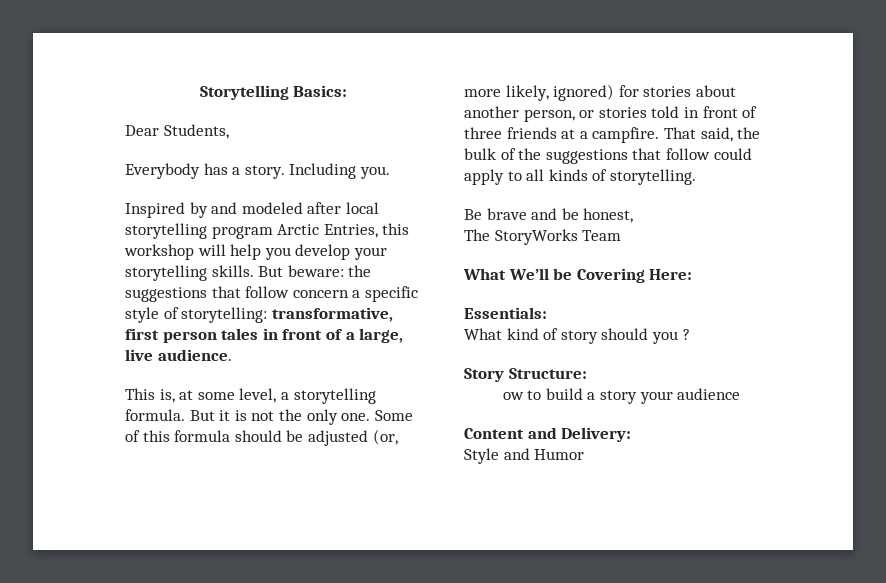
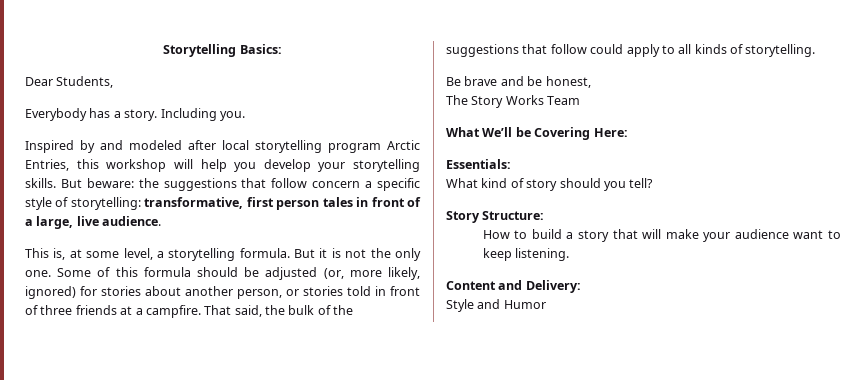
[494,229,578,245] StoryWorks -> [471,95,544,108] Story Works
[682,329,690,340] ? -> [629,178,654,188] tell?
[502,392,524,400] ow -> [482,230,510,239] How
(638, 397) none -> [612,229,699,239] that will make
(741, 394) none -> [793,230,841,239] [482,248,570,261] want to keep listening.

